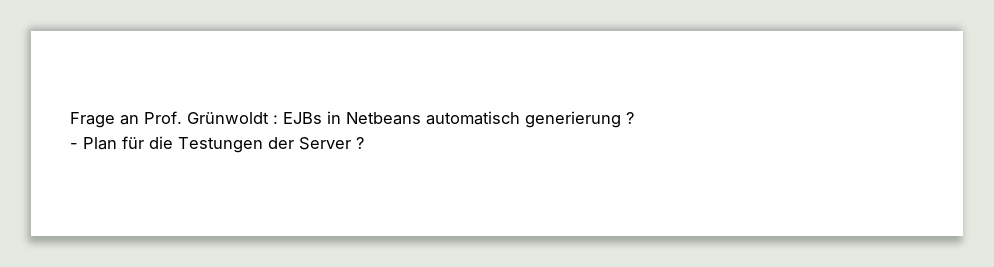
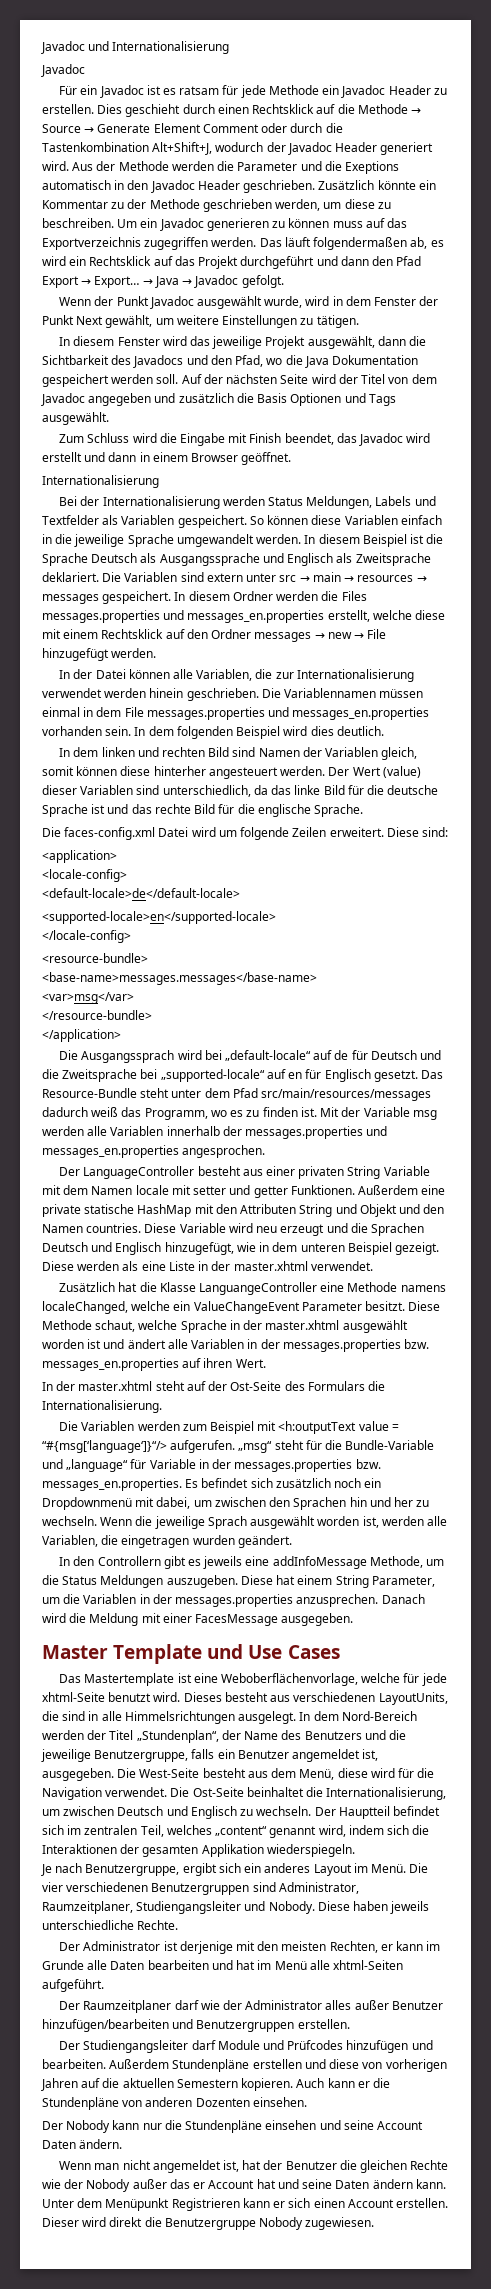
[70,111,634,128] [70,136,364,153] Frage an Prof. Grünwoldt : EJBs in Netbeans automatisch generierung ? // - Plan für die Testungen der Server ? -> [41,41,230,54] [41,64,85,77] [59,85,447,98] [42,104,422,117] [42,123,343,133] [42,142,434,155] [42,161,400,174] [42,180,436,193] [42,199,391,212] [42,218,408,231] [42,237,444,250] [42,256,422,269] [42,275,284,288] [59,296,439,309] [42,315,359,328] [59,336,427,349] [42,355,419,368] [42,374,437,387] [41,393,396,406] [42,412,109,425] [59,433,431,446] [42,452,292,465] [42,475,159,488] [59,496,436,509] [42,515,442,528] [42,534,444,547] [42,553,431,566] [42,572,427,582] [42,591,367,604] [42,610,446,623] [42,629,387,642] [42,648,157,661] [59,669,414,682] [42,688,424,701] [42,707,430,720] [42,726,384,739] [59,747,418,760] [42,766,421,779] [42,785,439,797] [42,804,364,817] [42,827,449,840] [42,850,117,863] [42,869,127,882] [42,888,240,898] [42,911,276,924] [42,930,131,943] [42,953,148,963] [42,972,317,985] [42,992,134,1004] [42,1010,152,1020] [42,1029,121,1042] [59,1050,442,1063] [42,1069,444,1082] [42,1088,432,1101] [42,1107,437,1120] [42,1126,388,1139] [42,1145,266,1158] [59,1166,430,1179] [42,1185,446,1198] [42,1204,445,1217] [42,1223,425,1236] [42,1242,440,1255] [42,1261,373,1271] [59,1282,446,1295] [42,1301,441,1314] [42,1320,408,1333] [42,1339,430,1352] [42,1358,266,1371] [42,1381,386,1391] [42,1400,162,1413] [59,1421,399,1434] [42,1440,435,1453] [42,1459,381,1472] [42,1478,382,1491] [42,1497,430,1510] [42,1516,448,1529] [42,1535,292,1548] [59,1556,445,1569] [42,1575,435,1588] [42,1594,425,1607] [42,1613,354,1626] [42,1644,340,1664] [59,1673,447,1686] [42,1692,448,1705] [42,1711,417,1724] [42,1730,407,1743] [41,1749,379,1762] [42,1768,435,1781] [42,1787,447,1800] [42,1806,441,1819] [42,1825,430,1838] [42,1844,355,1857] [41,1863,429,1876] [42,1882,359,1895] [42,1901,430,1914] [42,1920,179,1930] [59,1941,441,1954] [42,1960,404,1970] [42,1979,104,1992] [59,2000,443,2013] [42,2019,350,2032] [59,2040,433,2053] [42,2059,447,2072] [41,2078,391,2091] [42,2097,307,2110] [42,2120,424,2133] [42,2139,123,2149] [59,2160,449,2173] [42,2179,446,2192] [42,2198,449,2211] [42,2217,375,2230] Javadoc und Internationalisierung // Javadoc // Für ein Javadoc ist es ratsam für jede Methode ein Javadoc Header zu erstellen. Dies geschieht durch einen Rechtsklick auf die Methode → Source → Generate Element Comment oder durch die Tastenkombination Alt+Shift+J, wodurch der Javadoc Header generiert wird. Aus der Methode werden die Parameter und die Exeptions automatisch in den Javadoc Header geschrieben. Zusätzlich könnte ein Kommentar zu der Methode geschrieben werden, um diese zu beschreiben. Um ein Javadoc generieren zu können muss auf das Exportverzeichnis zugegriffen werden. Das läuft folgendermaßen ab, es wird ein Rechtsklick auf das Projekt durchgeführt und dann den Pfad Export → Export… → Java → Javadoc gefolgt. // Wenn der Punkt Javadoc ausgewählt wurde, wird in dem Fenster der Punkt Next gewählt, um weitere Einstellungen zu tätigen. // In diesem Fenster wird das jeweilige Projekt ausgewählt, dann die Sichtbarkeit des Javadocs und den Pfad, wo die Java Dokumentation gespeichert werden soll. Auf der nächsten Seite wird der Titel von dem Javadoc angegeben und zusätzlich die Basis Optionen und Tags ausgewählt. // Zum Schluss wird die Eingabe mit Finish beendet, das Javadoc wird erstellt und dann in einem Browser geöffnet. // Internationalisierung // Bei der Internationalisierung werden Status Meldungen, Labels und Textfelder als Variablen gespeichert. So können diese Variablen einfach in die jeweilige Sprache umgewandelt werden. In diesem Beispiel ist die Sprache Deutsch als Ausgangssprache und Englisch als Zweitsprache deklariert. Die Variablen sind extern unter src → main → resources → messages gespeichert. In diesem Ordner werden die Files messages.properties und messages_en.properties erstellt, welche diese mit einem Rechtsklick auf den Ordner messages → new → File hinzugefügt werden. // In der Datei können alle Variablen, die zur Internationalisierung verwendet werden hinein geschrieben. Die Variablennamen müssen einmal in dem File messages.properties und messages_en.properties vorhanden sein. In dem folgenden Beispiel wird dies deutlich. // In dem linken und rechten Bild sind Namen der Variablen gleich, somit können diese hinterher angesteuert werden. Der Wert (value) dieser Variablen sind unterschiedlich, da das linke Bild für die deutsche Sprache ist und das rechte Bild für die englische Sprache. // Die faces-config.xml Datei wird um folgende Zeilen erweitert. Diese sind: // <application> // <locale-config> // <default-locale>de</default-locale> // <supported-locale>en</supported-locale> // </locale-config> // <resource-bundle> // <base-name>messages.messages</base-name> // <var>msg</var> // </resource-bundle> // </application> // Die Ausgangssprach wird bei „default-locale“ auf de für Deutsch und die Zweitsprache bei „supported-locale“ auf en für Englisch gesetzt. Das Resource-Bundle steht unter dem Pfad src/main/resources/messages dadurch weiß das Programm, wo es zu finden ist. Mit der Variable msg werden alle Variablen innerhalb der messages.properties und messages_en.properties angesprochen. // Der LanguageController besteht aus einer privaten String Variable mit dem Namen locale mit setter und getter Funktionen. Außerdem eine private statische HashMap mit den Attributen String und Objekt und den Namen countries. Diese Variable wird neu erzeugt und die Sprachen Deutsch und Englisch hinzugefügt, wie in dem unteren Beispiel gezeigt. Diese werden als eine Liste in der master.xhtml verwendet. // Zusätzlich hat die Klasse LanguangeController eine Methode namens localeChanged, welche ein ValueChangeEvent Parameter besitzt. Diese Methode schaut, welche Sprache in der master.xhtml ausgewählt worden ist und ändert alle Variablen in der messages.properties bzw. messages_en.properties auf ihren Wert. // In der master.xhtml steht auf der Ost-Seite des Formulars die Internationalisierung. // Die Variablen werden zum Beispiel mit <h:outputText value = “#{msg[‘language‘]}“/> aufgerufen. „msg“ steht für die Bundle-Variable und „language“ für Variable in der messages.properties bzw. messages_en.properties. Es befindet sich zusätzlich noch ein Dropdownmenü mit dabei, um zwischen den Sprachen hin und her zu wechseln. Wenn die jeweilige Sprach ausgewählt worden ist, werden alle Variablen, die eingetragen wurden geändert. // In den Controllern gibt es jeweils eine addInfoMessage Methode, um die Status Meldungen auszugeben. Diese hat einem String Parameter, um die Variablen in der messages.properties anzusprechen. Danach wird die Meldung mit einer FacesMessage ausgegeben. // Master Template und Use Cases // Das Mastertemplate ist eine Weboberflächenvorlage, welche für jede xhtml-Seite benutzt wird. Dieses besteht aus verschiedenen LayoutUnits, die sind in alle Himmelsrichtungen ausgelegt. In dem Nord-Bereich werden der Titel „Stundenplan“, der Name des Benutzers und die jeweilige Benutzergruppe, falls ein Benutzer angemeldet ist, ausgegeben. Die West-Seite besteht aus dem Menü, diese wird für die Navigation verwendet. Die Ost-Seite beinhaltet die Internationalisierung, um zwischen Deutsch und Englisch zu wechseln. Der Hauptteil befindet sich im zentralen Teil, welches „content“ genannt wird, indem sich die Interaktionen der gesamten Applikation wiederspiegeln. // Je nach Benutzergruppe, ergibt sich ein anderes Layout im Menü. Die vier verschiedenen Benutzergruppen sind Administrator, Raumzeitplaner, Studiengangsleiter und Nobody. Diese haben jeweils unterschiedliche Rechte. // Der Administrator ist derjenige mit den meisten Rechten, er kann im Grunde alle Daten bearbeiten und hat im Menü alle xhtml-Seiten aufgeführt. // Der Raumzeitplaner darf wie der Administrator alles außer Benutzer hinzufügen/bearbeiten und Benutzergruppen erstellen. // Der Studiengangsleiter darf Module und Prüfcodes hinzufügen und bearbeiten. Außerdem Stundenpläne erstellen und diese von vorherigen Jahren auf die aktuellen Semestern kopieren. Auch kann er die Stundenpläne von anderen Dozenten einsehen. // Der Nobody kann nur die Stundenpläne einsehen und seine Account Daten ändern. // Wenn man nicht angemeldet ist, hat der Benutzer die gleichen Rechte wie der Nobody außer das er Account hat und seine Daten ändern kann. Unter dem Menüpunkt Registrieren kann er sich einen Account erstellen. Dieser wird direkt die Benutzergruppe Nobody zugewiesen.

